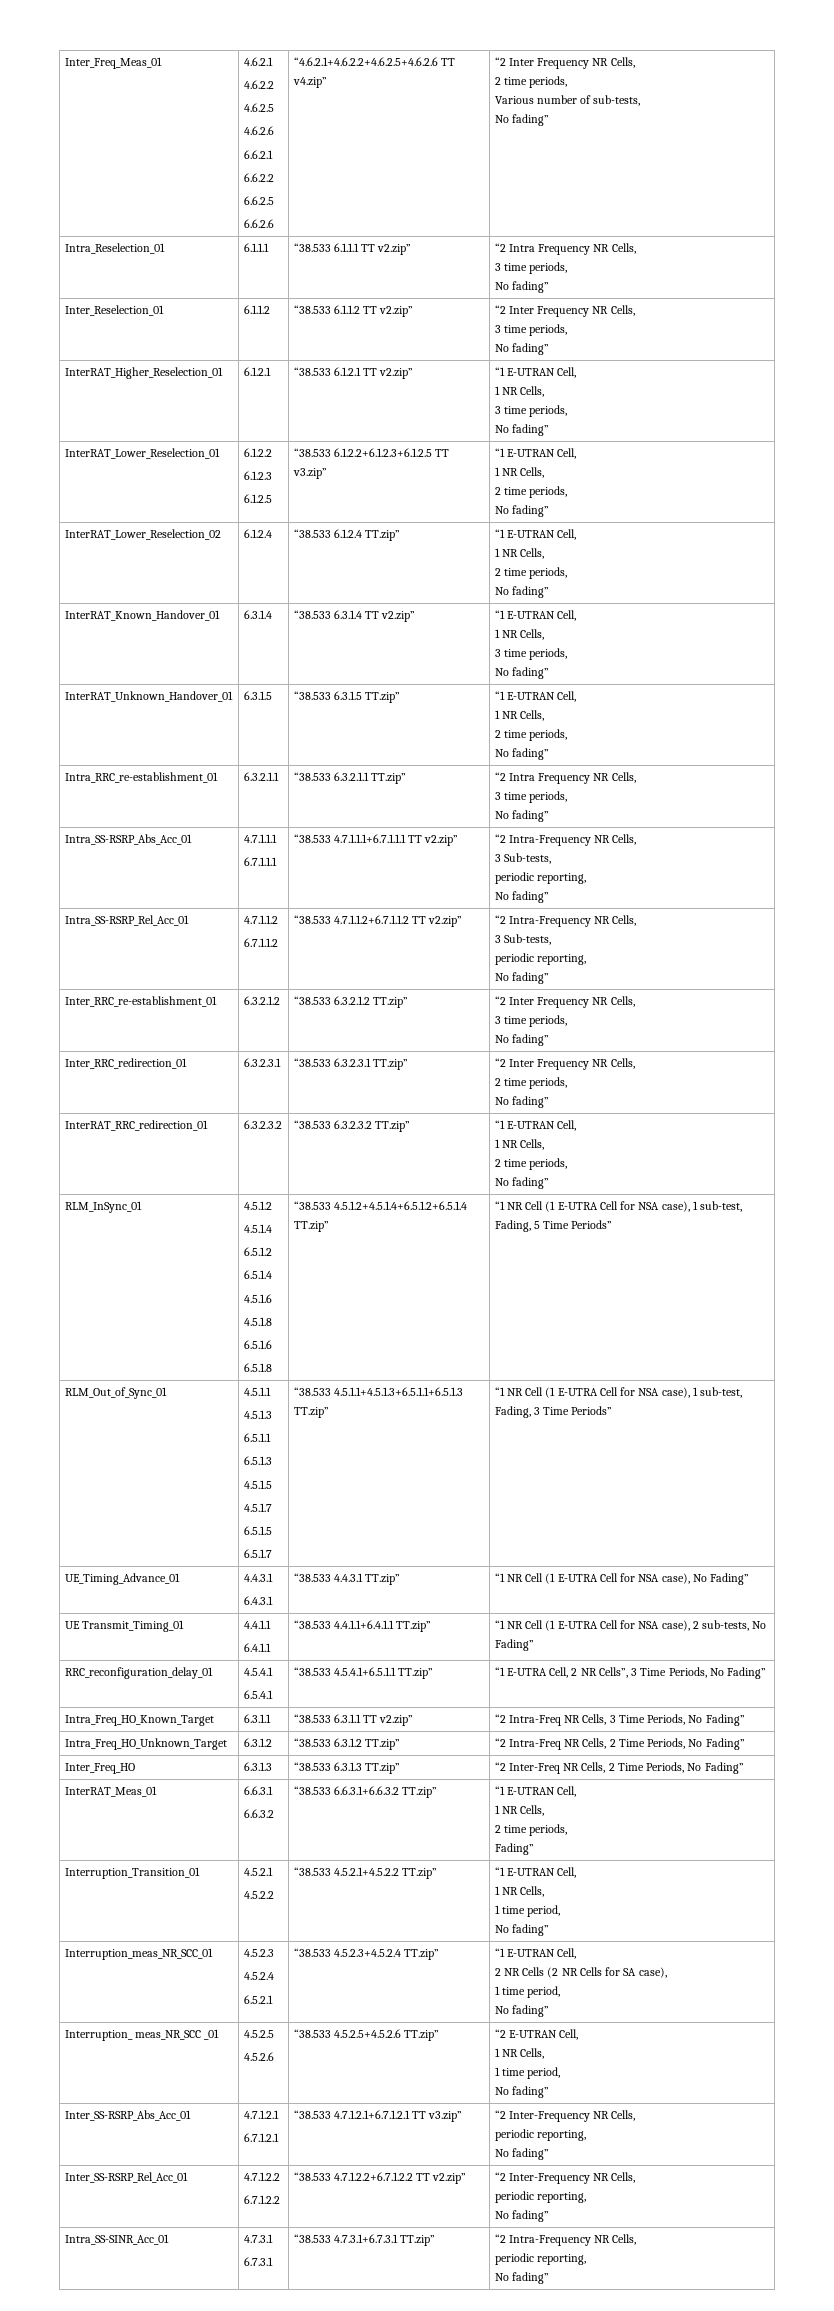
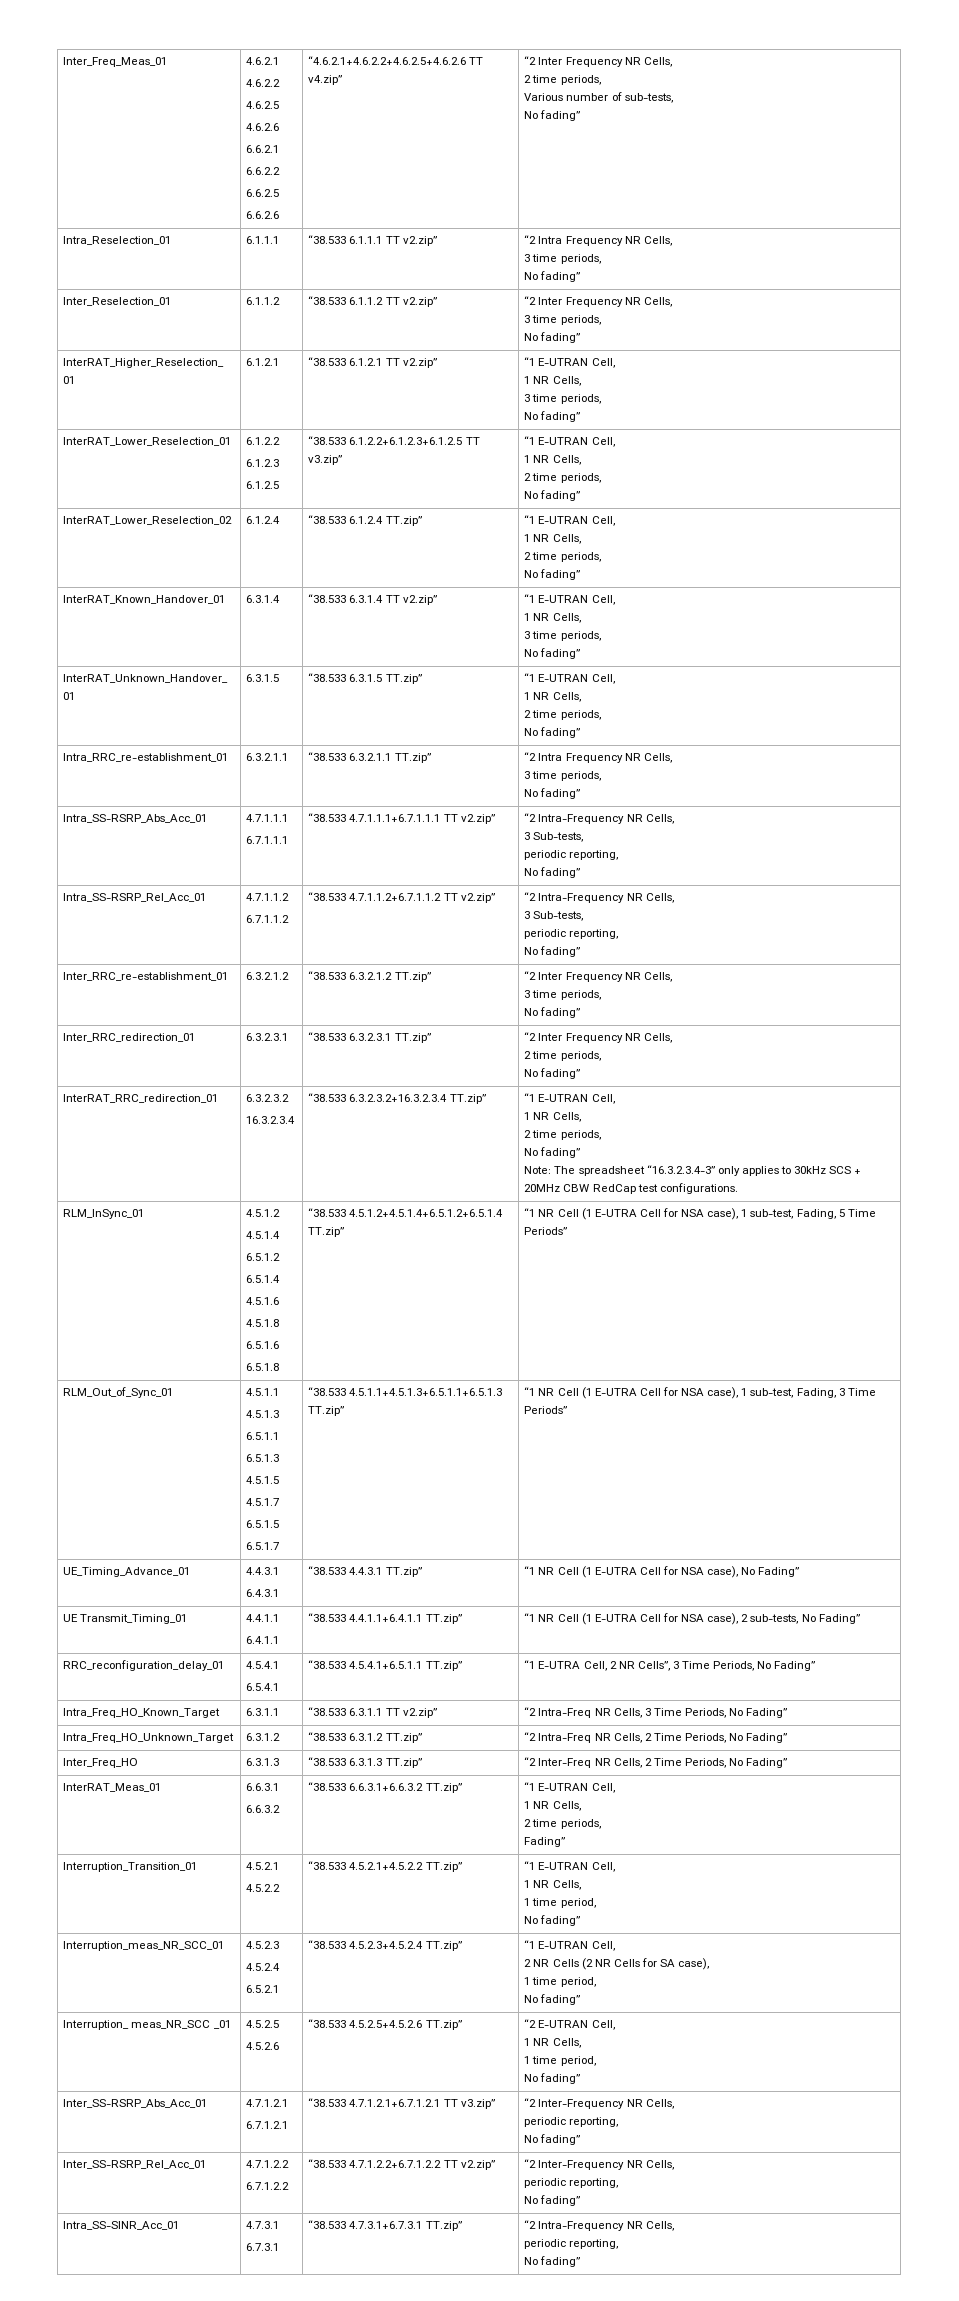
[293,1120,372,1129] | “38.533 6.3.2.3.2 -> [246,1116,296,1124] [308,1093,448,1102] // 16.3.2.3.4 | “38.533 6.3.2.3.2+16.3.2.3.4
(549, 1183) none -> [524,1165,862,1176] [524,1183,738,1194] // Note: The spreadsheet “16.3.2.3.4-3” only applies to 30kHz SCS + 20MHz CBW RedCap test configurations.

